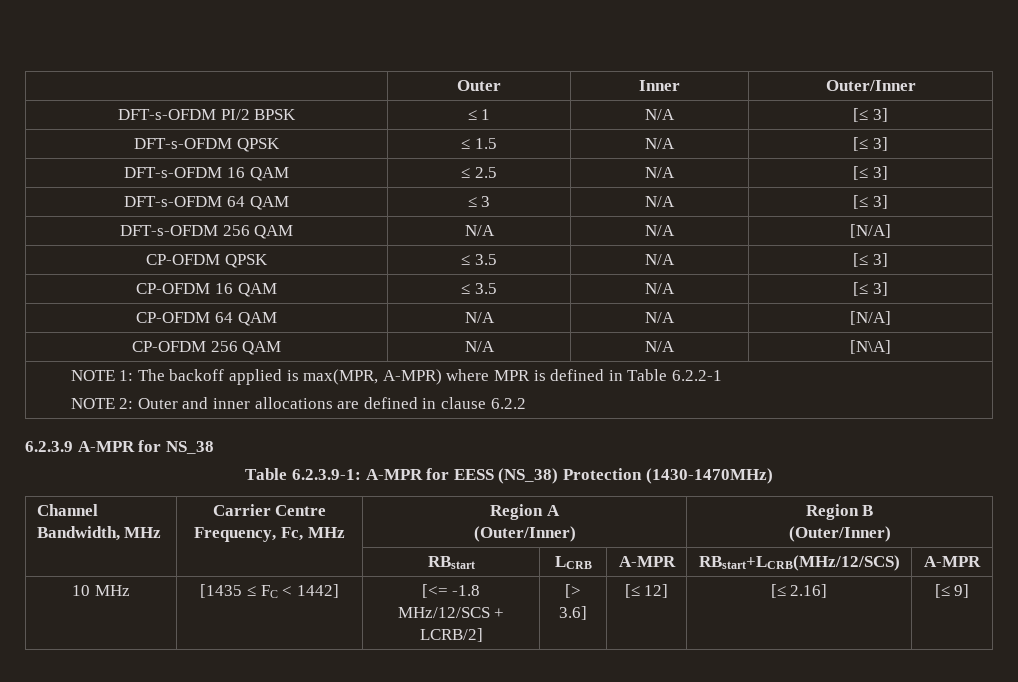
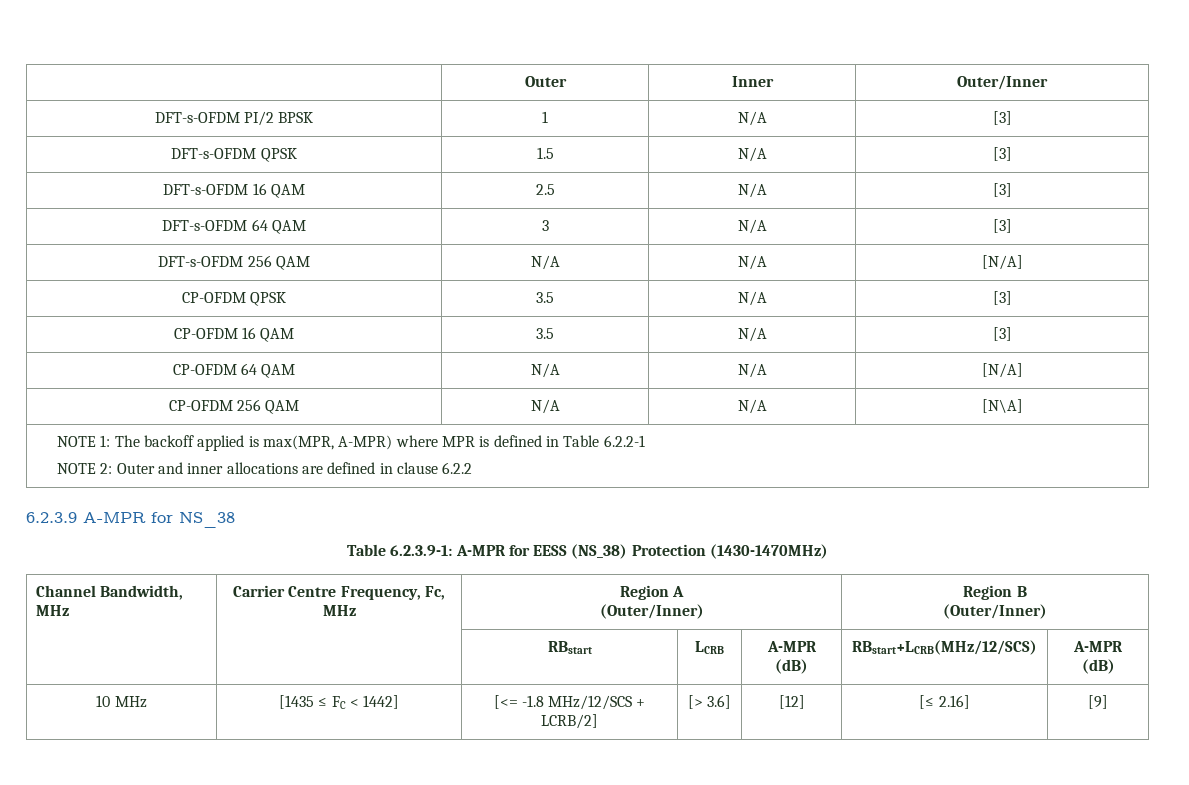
[467,110,477,120] ≤ -> (314, 117) none
[853,108,888,122] [≤ 3] -> [992,111,1012,125] [3]
[461,139,471,149] ≤ -> (297, 155) none
[853,137,888,151] [≤ 3] -> [992,147,1012,161] [3]
[461,168,471,178] ≤ -> (305, 191) none
[853,166,888,180] [≤ 3] -> [992,183,1012,197] [3]
[467,197,477,207] ≤ -> (306, 227) none
[853,195,888,209] [≤ 3] -> [992,219,1012,233] [3]
[461,254,497,265] [645,254,675,265] [853,253,888,267] ≤ 3.5 | N/A | [≤ 3] -> [536,292,554,303] [737,291,767,306] [992,291,1012,305] 3.5 | N/A | [3]
[461,283,497,294] [645,283,675,294] [853,282,888,296] ≤ 3.5 | N/A | [≤ 3] -> [536,328,554,339] [737,327,767,342] [992,327,1012,341] 3.5 | N/A | [3]
(676, 561) none -> [775,659,808,674] (dB)
(981, 561) none -> [1081,659,1115,674] (dB)
[624,584,669,598] [≤ 12] -> [778,695,805,709] [12]
[934,584,970,598] [≤ 9] -> [1088,695,1108,709] [9]

